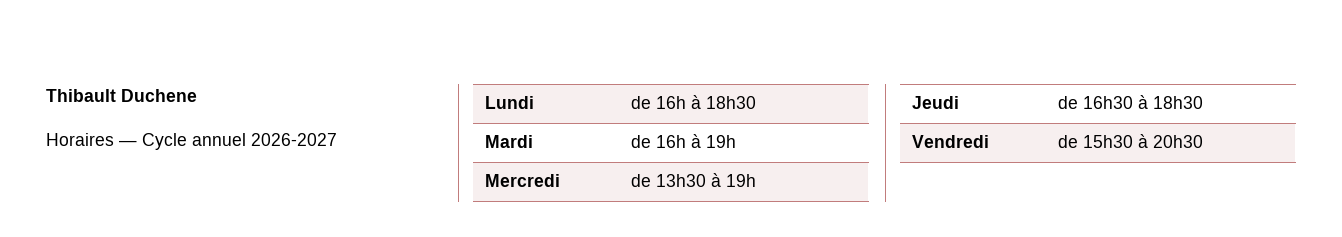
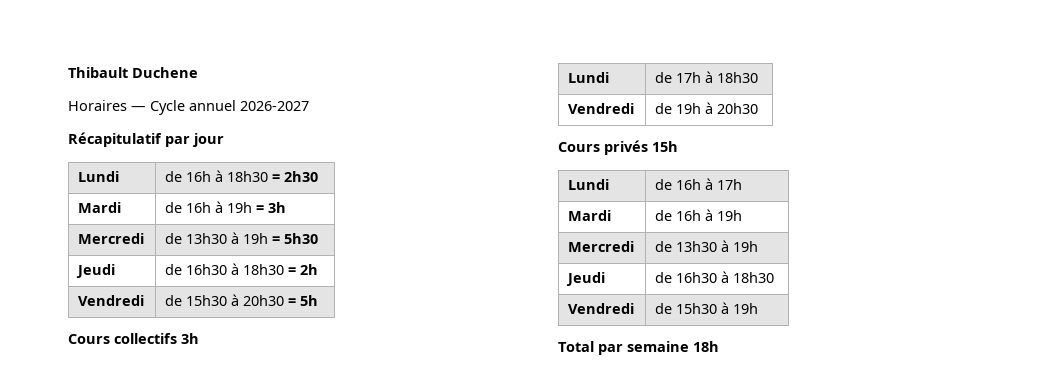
(337, 139) none -> [68,132,224,147] // Récapitulatif par jour
(756, 102) none -> [272,171,319,182] [78,202,122,213] [165,201,287,213] [78,233,145,244] [165,232,319,244] [76,264,116,278] [165,263,319,275] [78,295,145,306] [165,294,319,306] [68,333,199,344] [568,72,610,83] [655,71,759,83] [568,103,635,114] [655,102,759,114] [558,140,678,155] [568,179,610,190] [655,178,743,190] = 2h30 // Mardi | de 16h à 19h = 3h // Mercredi | de 13h30 à 19h = 5h30 // Jeudi | de 16h30 à 18h30 = 2h // Vendredi | de 15h30 à 20h30 = 5h // Cours collectifs 3h // Lundi | de 17h à 18h30 // Vendredi | de 19h à 20h30 // Cours privés 15h // Lundi | de 16h à 17h
[1152,135,1203,148] 20h30 -> [733,303,759,314] [558,341,719,355] 19h // Total par semaine 18h

